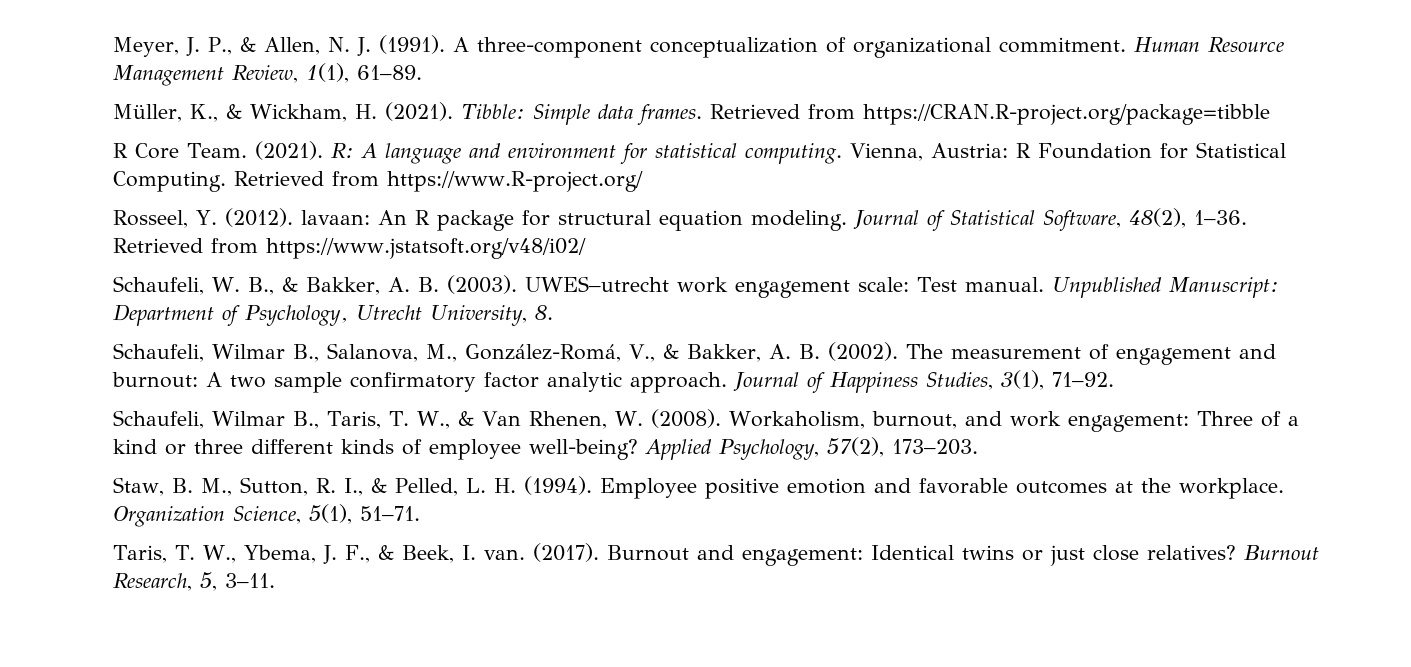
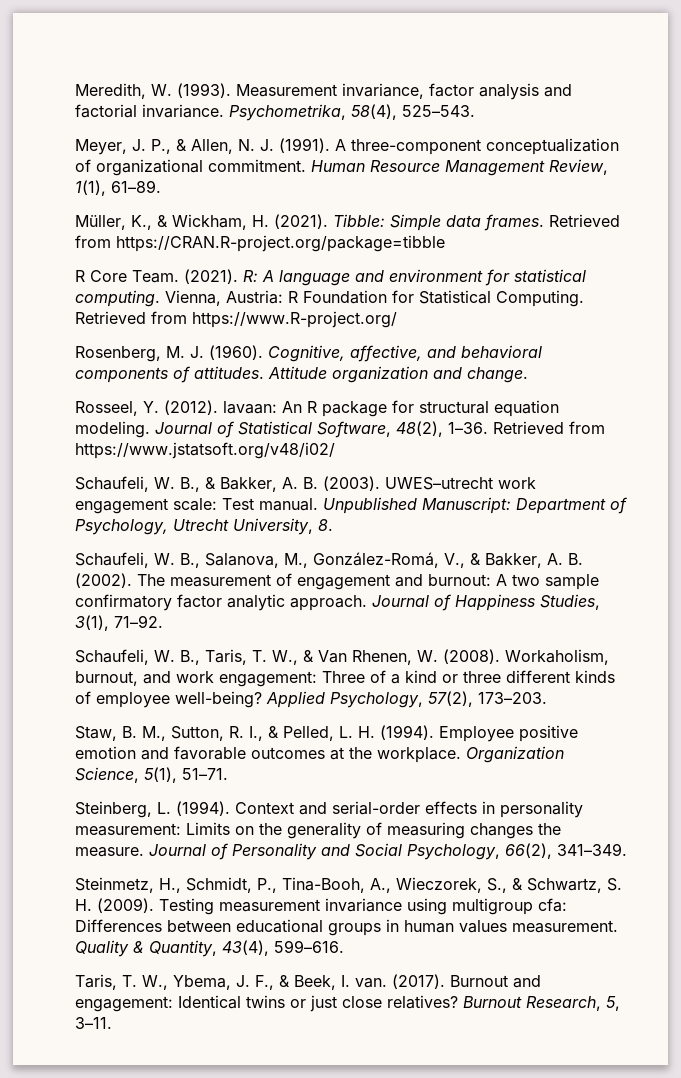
(112, 47) none -> [75,83,573,100] [75,104,476,121] Meredith, W. (1993). Measurement invariance, factor analysis and factorial invariance. Psychometrika, 58(4), 525–543. //
(643, 181) none -> [75,345,543,362] [75,366,529,383] // Rosenberg, M. J. (1960). Cognitive, affective, and behavioral components of attitudes. Attitude organization and change.
[211,344,285,359] Wilmar -> [154,553,176,565] W.
[211,411,285,426] Wilmar -> [154,650,176,662] W.
(420, 513) none -> [75,801,584,818] [75,822,562,839] [75,843,628,860] [75,877,623,893] [75,898,568,915] [75,919,619,936] [75,940,345,957] // Steinberg, L. (1994). Context and serial-order effects in personality measurement: Limits on the generality of measuring changes the measure. Journal of Personality and Social Psychology, 66(2), 341–349. // Steinmetz, H., Schmidt, P., Tina-Booh, A., Wieczorek, S., & Schwartz, S. H. (2009). Testing measurement invariance using multigroup cfa: Differences between educational groups in human values measurement. Quality & Quantity, 43(4), 599–616.

